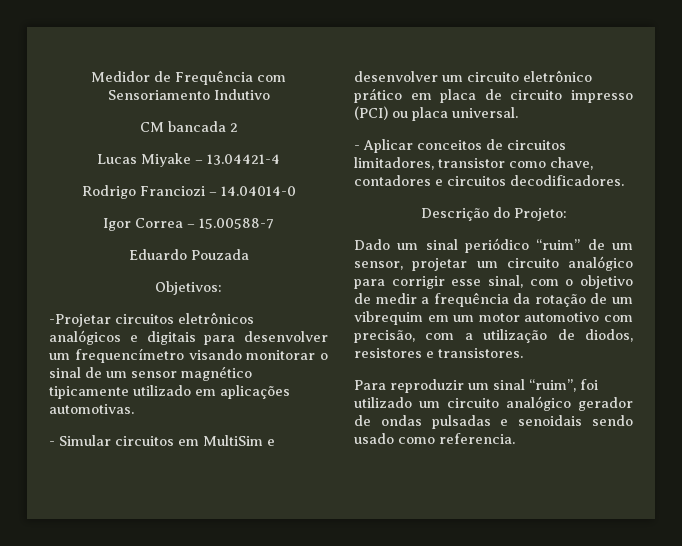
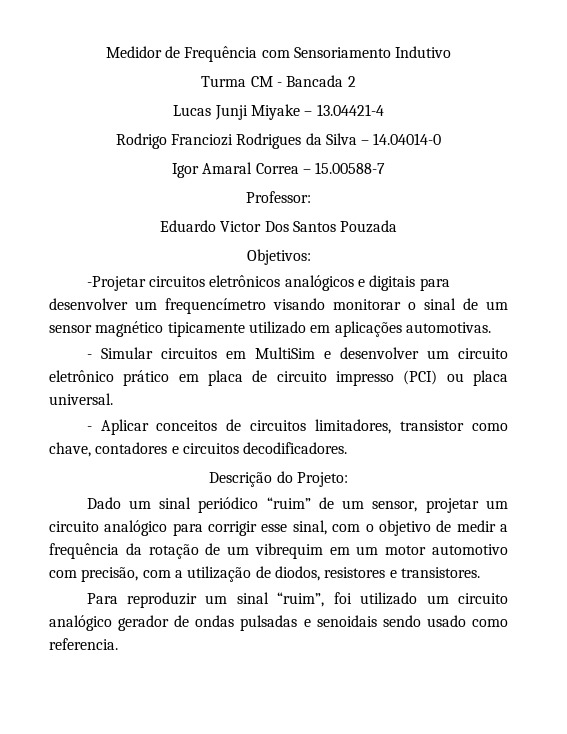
[139,121,226,132] CM bancada -> [201,75,344,87] Turma CM - Bancada
(137, 159) none -> [214,105,248,120] Junji
(205, 191) none -> [236,133,357,149] Rodrigues da Silva
(131, 224) none -> [202,162,253,174] Amaral
(274, 223) none -> [246,191,311,203] // Professor:
(187, 254) none -> [220,221,336,232] Victor Dos Santos

